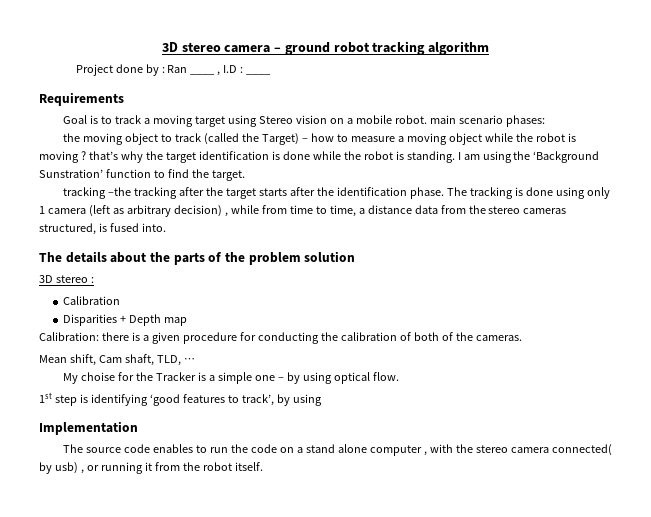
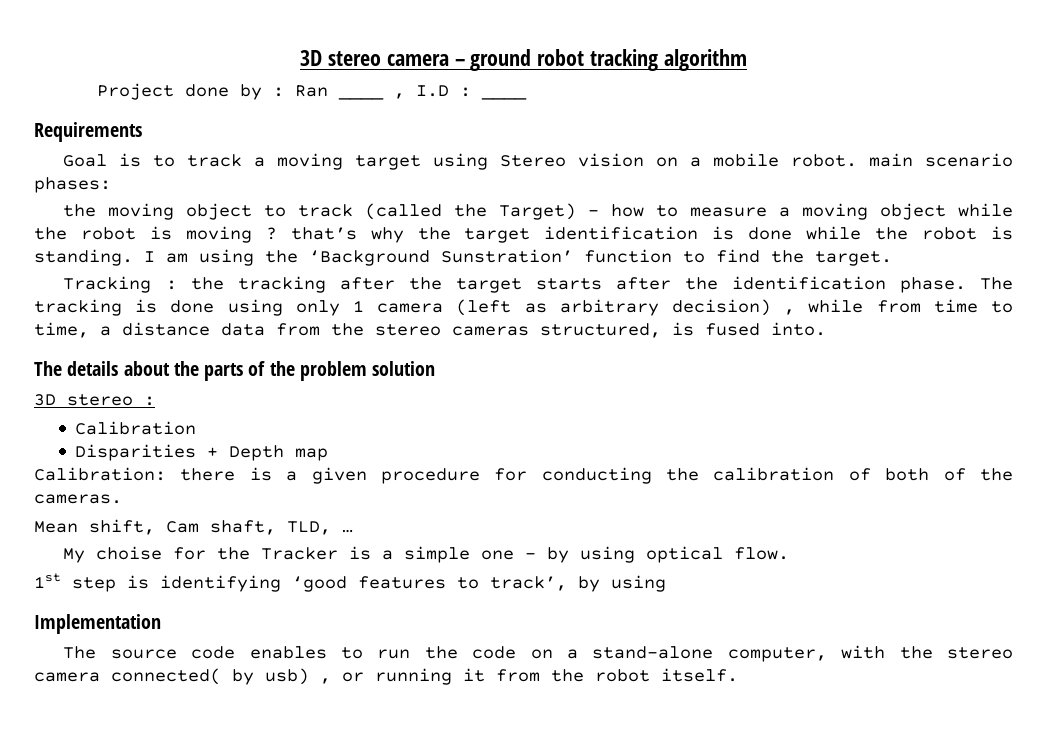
[63,187,132,199] tracking –the -> [63,276,224,293] Tracking : the
[306,444,428,456] stand alone computer , -> [592,646,827,662] stand-alone computer,

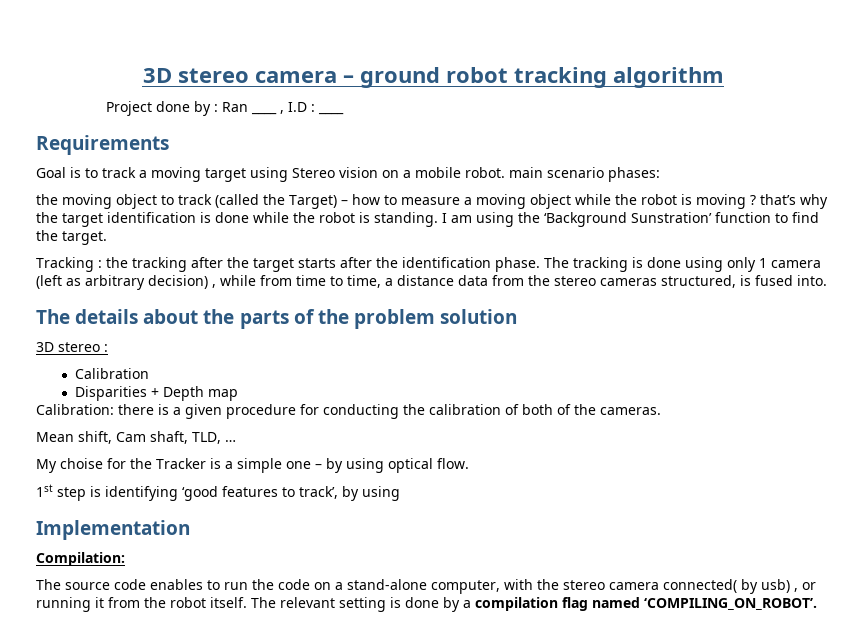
(161, 624) none -> [36,552,125,566] // Compilation:
(738, 675) none -> [251,597,817,612] The relevant setting is done by a compilation flag named ‘COMPILING_ON_ROBOT’.

